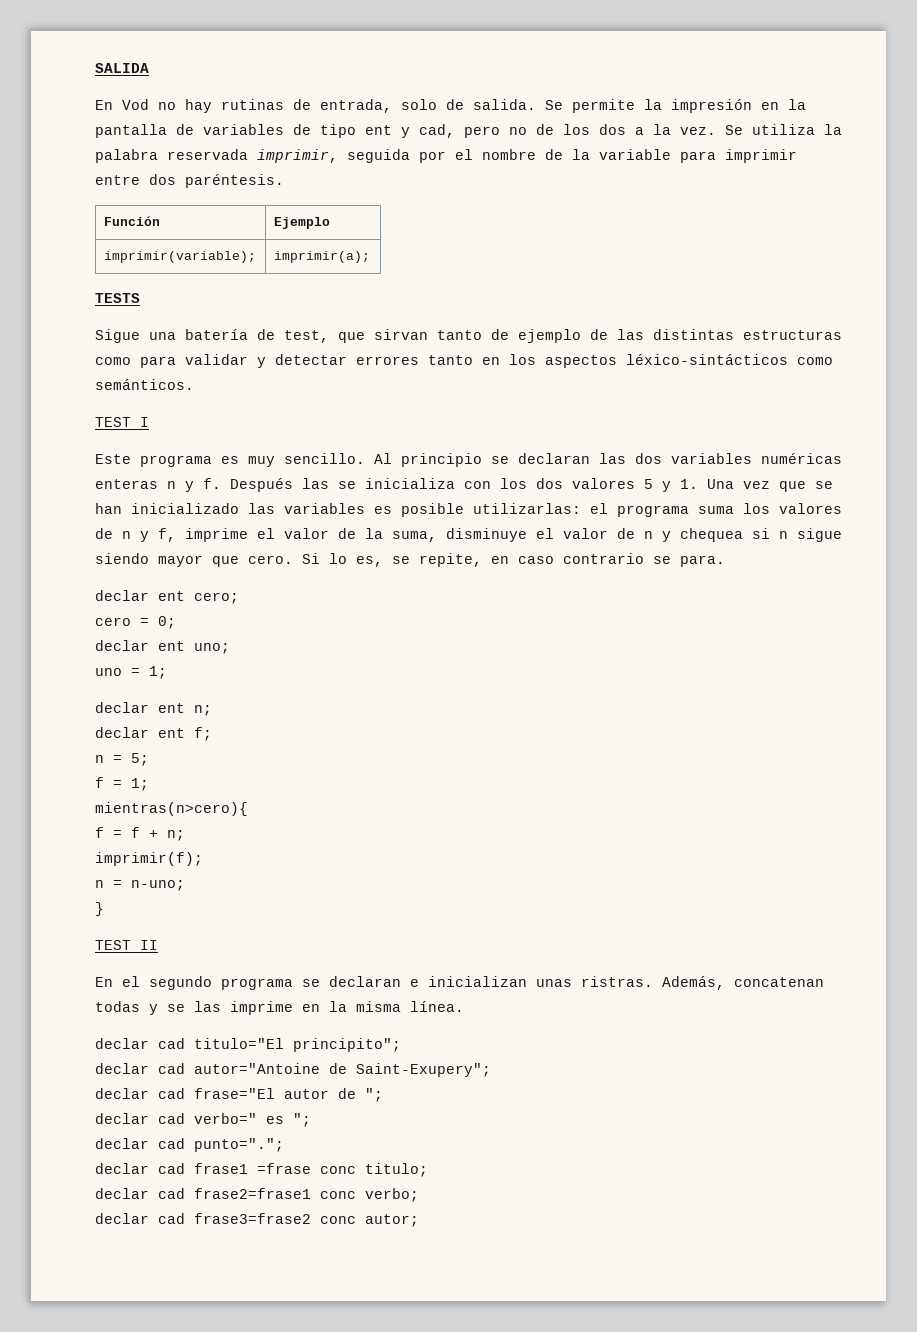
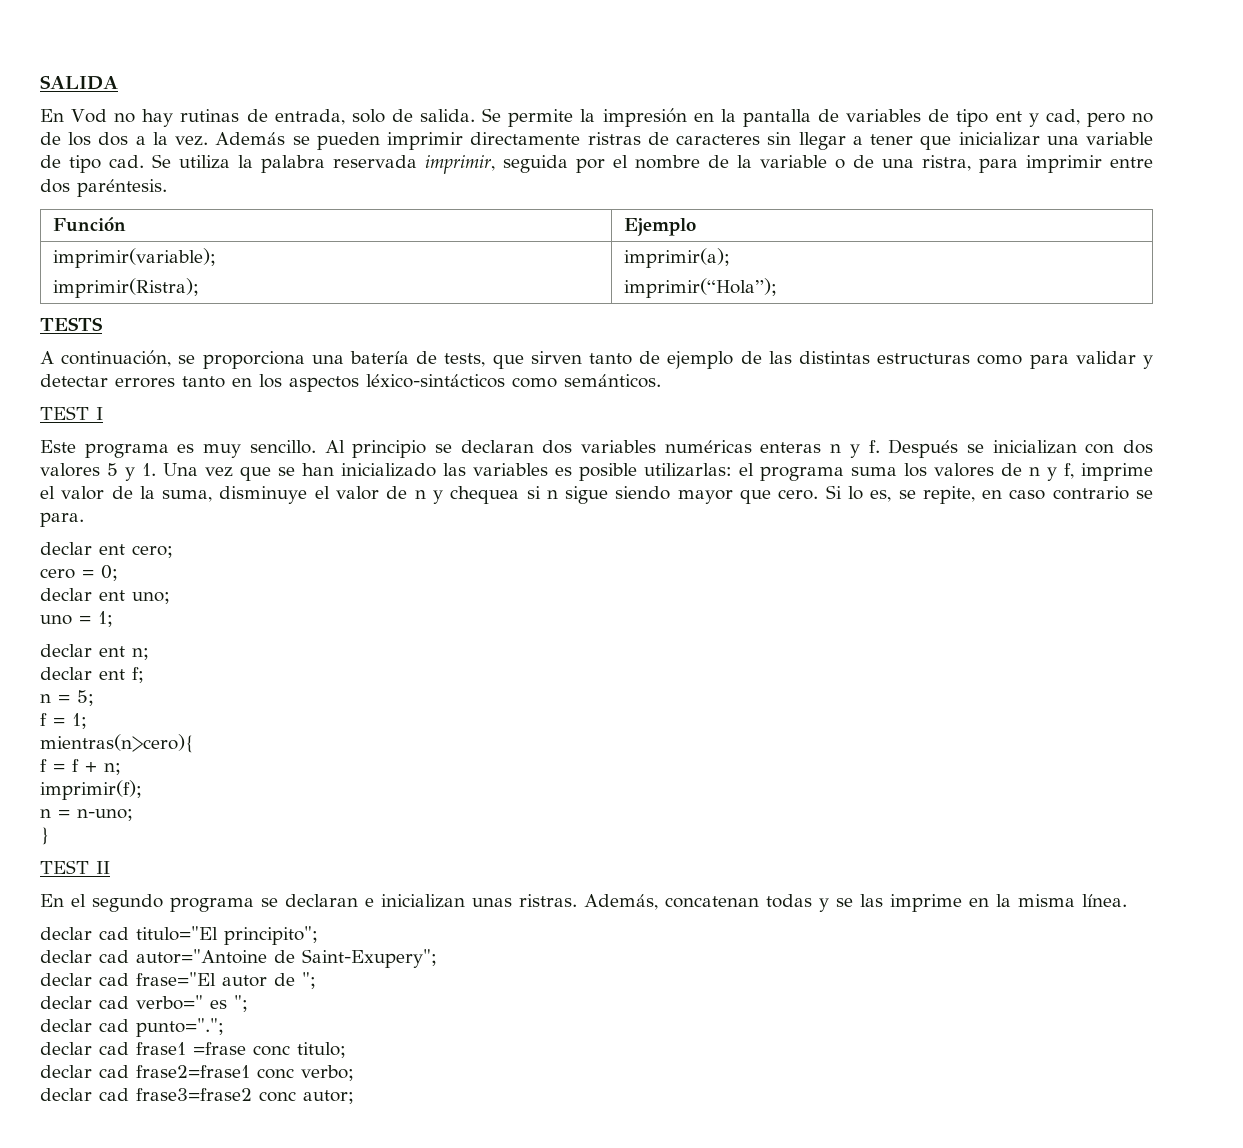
(716, 131) none -> [215,132,1153,150] [40,155,144,173] Además se pueden imprimir directamente ristras de caracteres sin llegar a tener que inicializar una variable de tipo cad.
(671, 154) none -> [835,155,971,171] o de una ristra,
(256, 257) none -> [52,278,199,298] // imprimir(Ristra);
(370, 257) none -> [623,278,777,298] // imprimir(“Hola”);
[95,329,428,343] Sigue una batería de test, que sirvan -> [40,350,582,369] A continuación, se proporciona una batería de tests, que sirven
[599,453,626,464] las -> (534, 446) none
[302,478,527,489] las se inicializa con los -> [966,440,1115,454] se inicializan con

